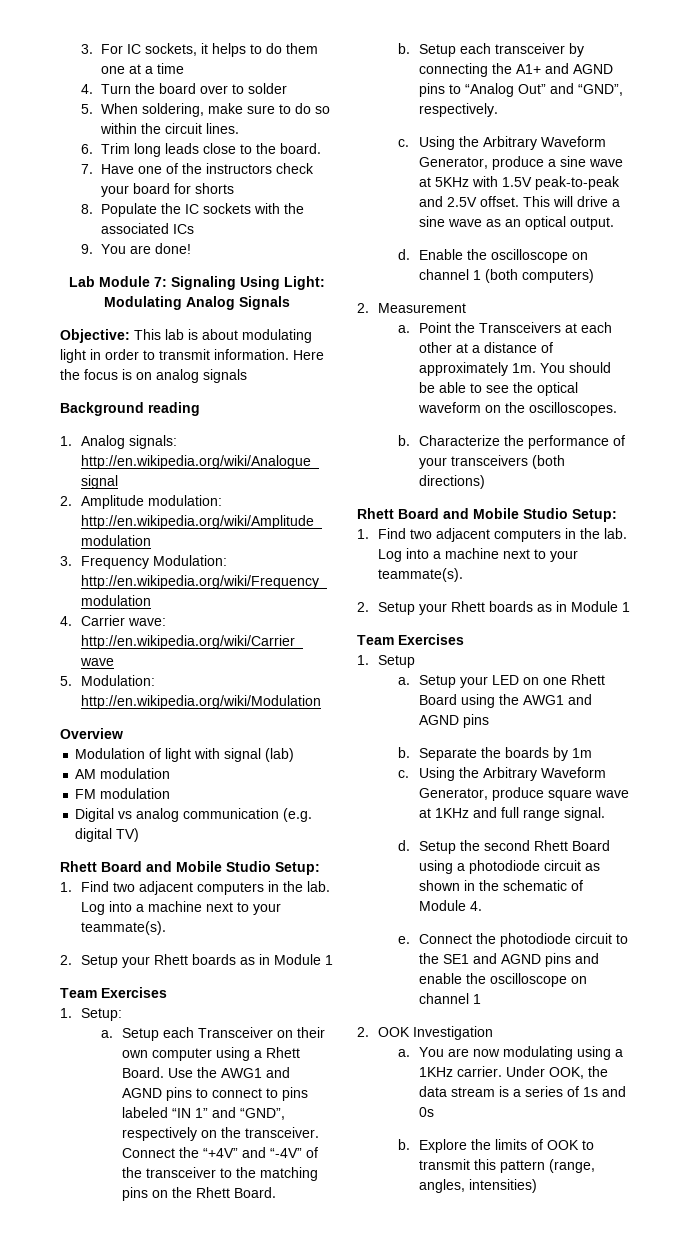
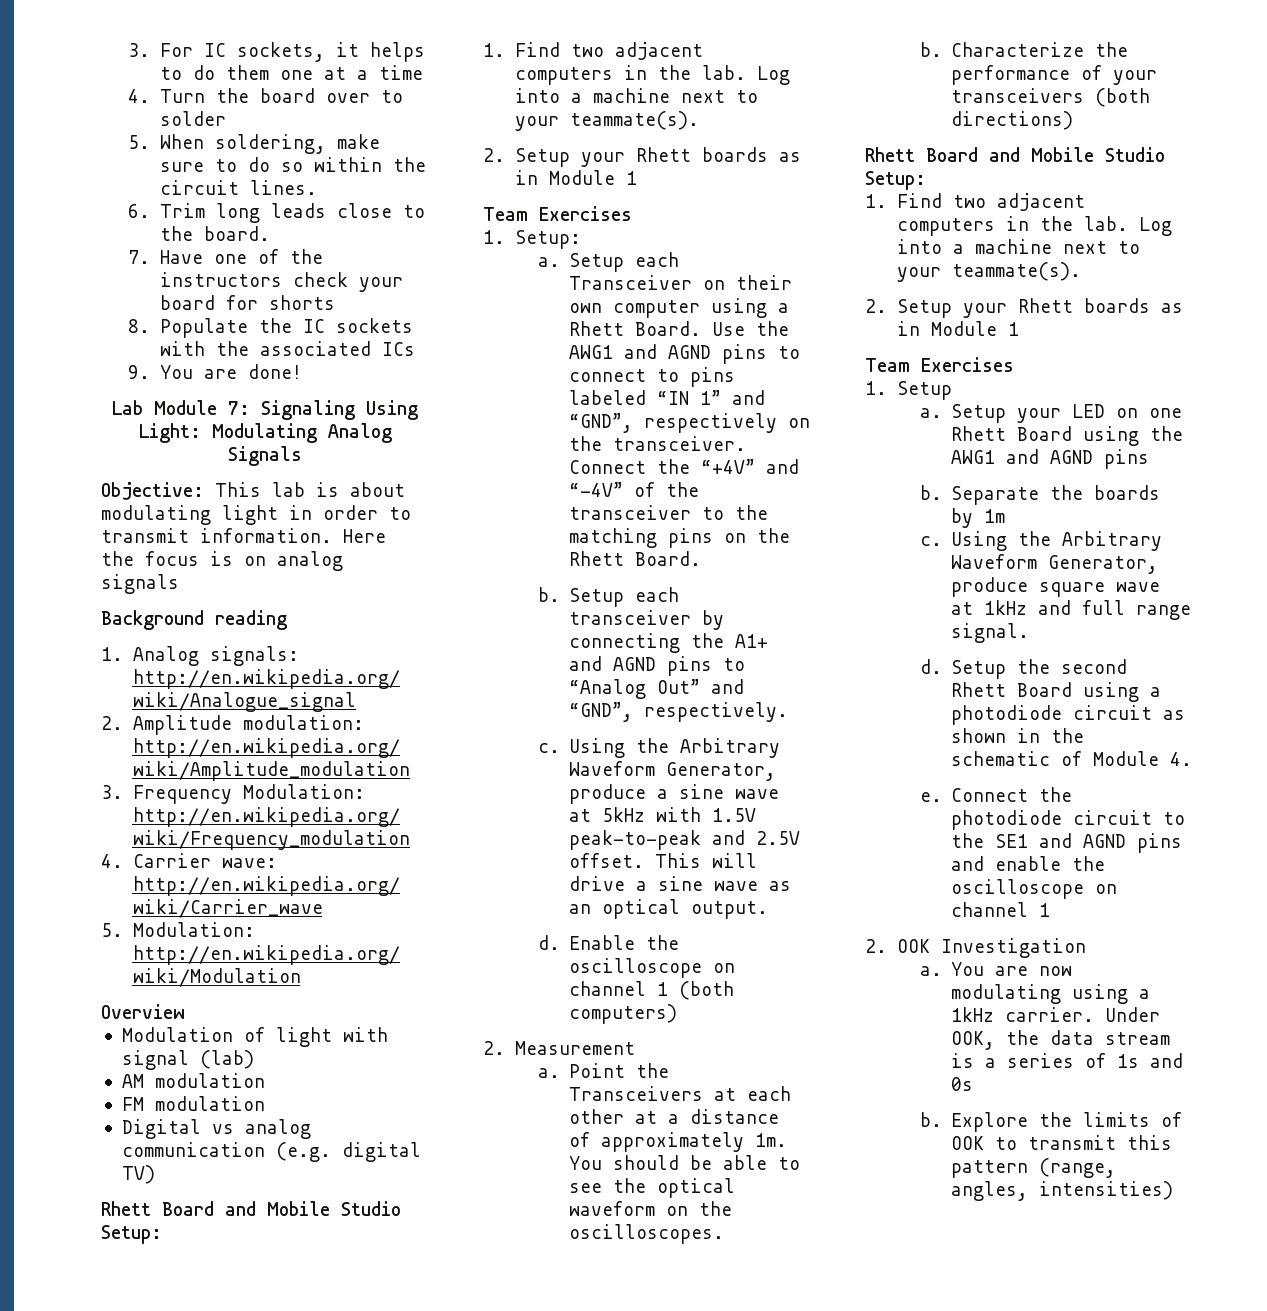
[434,177,469,187] 5KHz -> [602,807,646,822] 5kHz
[434,808,469,818] 1KHz -> [984,600,1028,615] 1kHz
[418,1067,453,1077] 1KHz -> [951,1007,995,1022] 1kHz

